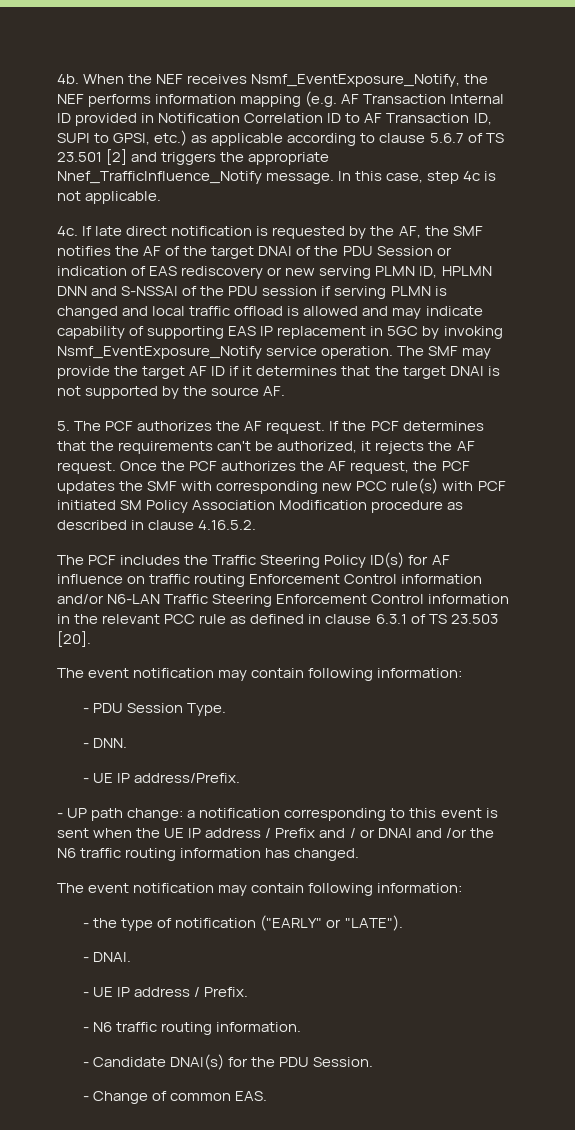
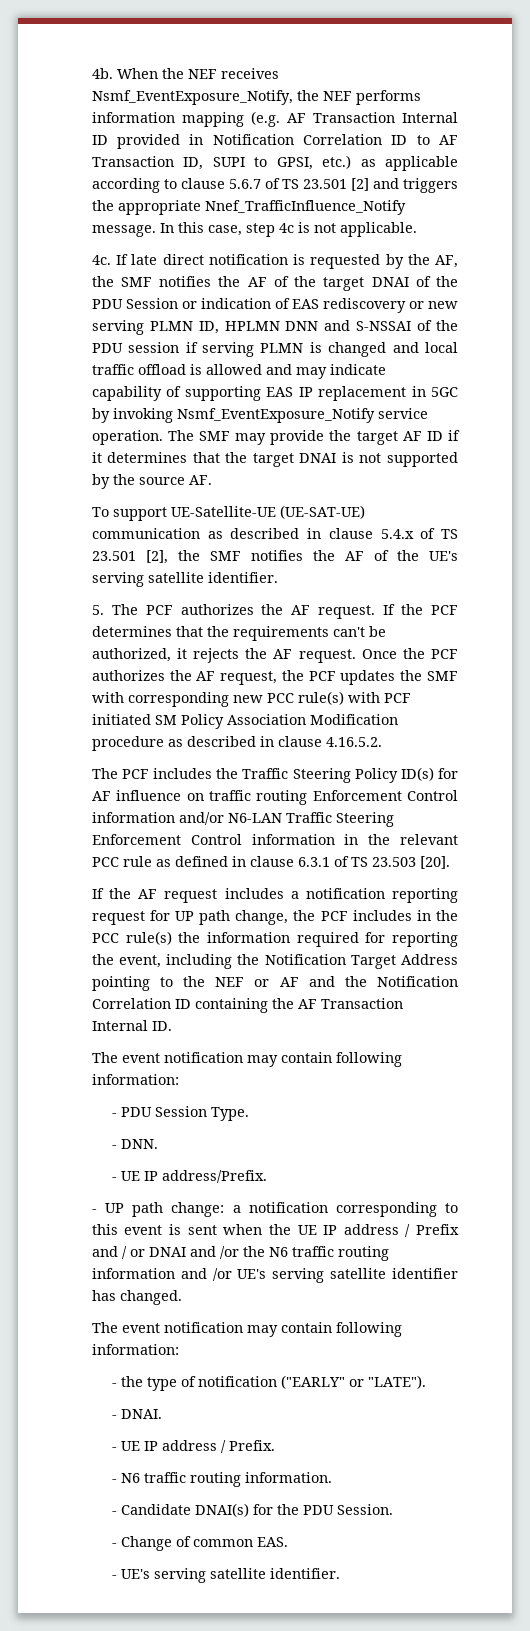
(286, 391) none -> [91,505,365,521] [91,528,459,539] [91,550,459,564] [91,572,278,587] // To support UE-Satellite-UE (UE-SAT-UE) communication as described in clause 5.4.x of TS 23.501 [2], the SMF notifies the AF of the UE's serving satellite identifier.
(92, 639) none -> [91,888,458,903] [91,910,458,925] [91,931,458,947] [91,954,458,969] [91,976,459,991] [91,998,403,1013] [91,1020,172,1031] // If the AF request includes a notification reporting request for UP path change, the PCF includes in the PCC rule(s) the information required for reporting the event, including the Notification Target Address pointing to the NEF or AF and the Notification Correlation ID containing the AF Transaction Internal ID.
(262, 853) none -> [180,1268,458,1283] and /or UE's serving satellite identifier
(268, 1096) none -> [111,1568,340,1583] // - UE's serving satellite identifier.

